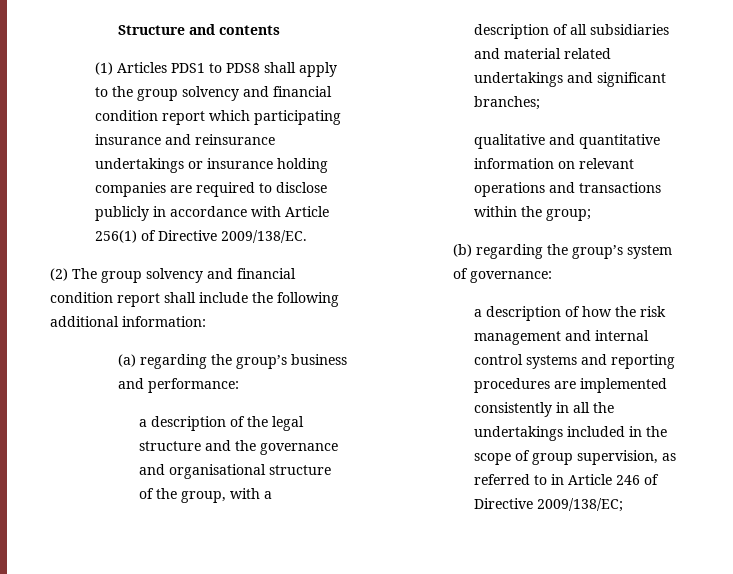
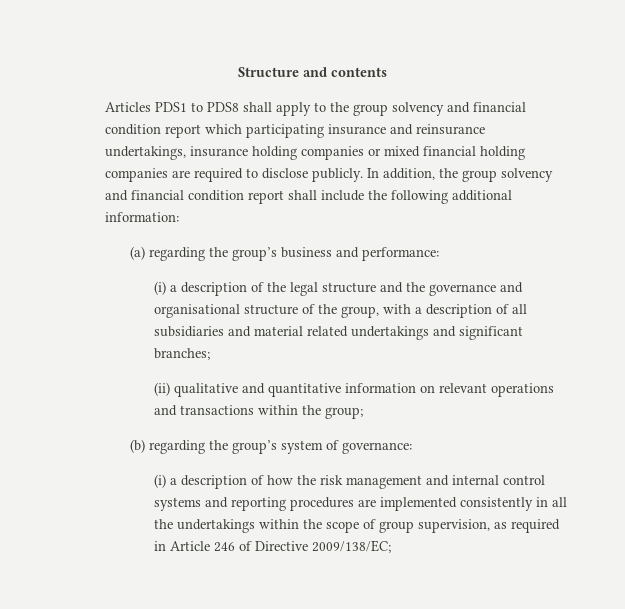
[95,62,114,75] (1) -> (387, 72) none
[95,158,274,173] undertakings or insurance -> [105,146,477,160] undertakings, insurance holding companies or mixed financial
[95,206,330,221] [95,230,308,243] [50,268,97,281] publicly in accordance with Article 256(1) of Directive 2009/138/EC. // (2) The -> [312,168,459,182] publicly. In addition, the
(240, 385) none -> [154,281,167,295] (i)
(541, 103) none -> [154,382,171,396] (ii)
(553, 277) none -> [154,474,167,488] (i)
[567,426,643,437] included in -> [259,519,300,529] within
[474,474,548,485] referred to -> [511,519,561,533] required

